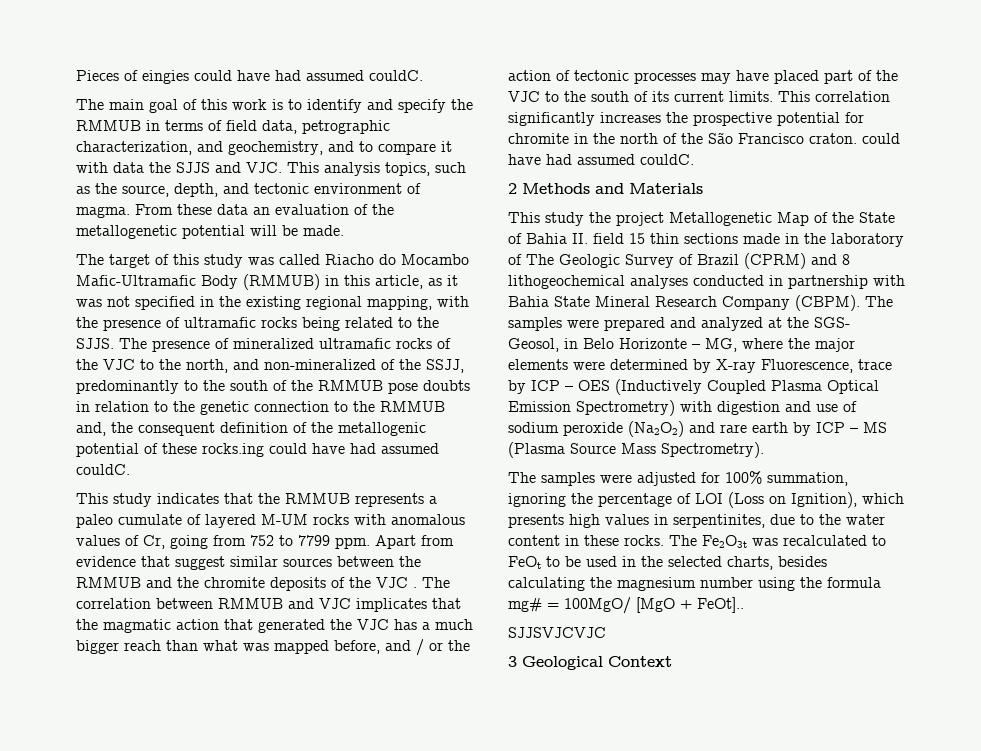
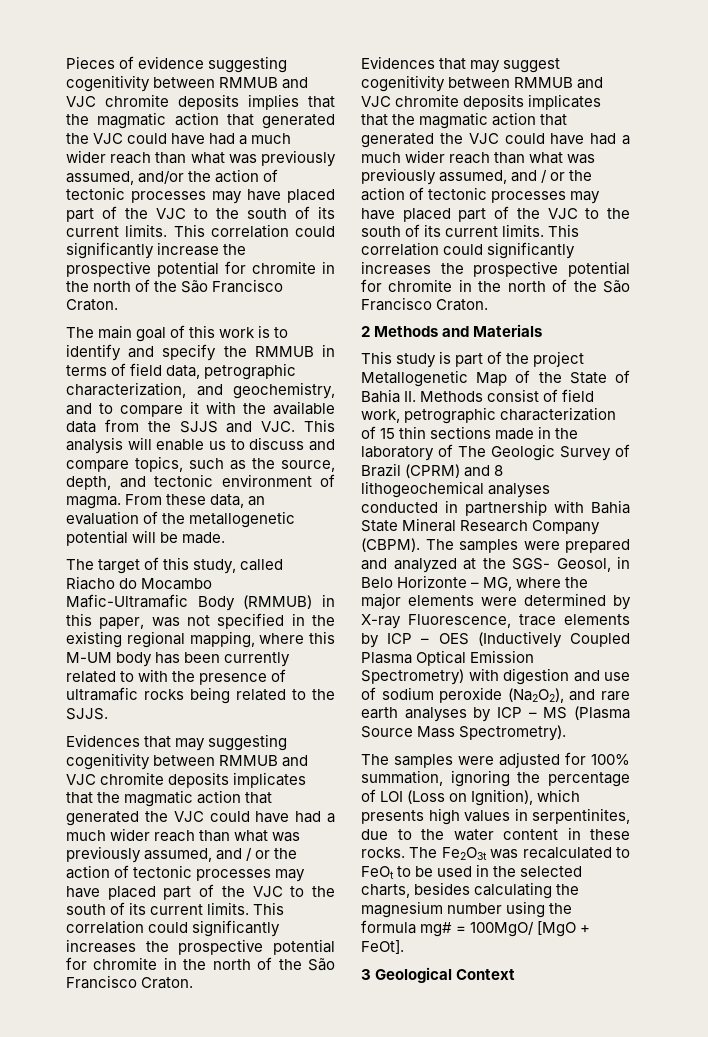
[142,70,423,84] eingies could have had assumed couldC. -> [138,56,288,73] [66,75,309,92] [66,94,335,110] [66,112,335,129] [66,133,292,145] [66,150,336,167] [66,169,279,185] [66,187,335,204] [66,206,335,222] [66,224,335,238] [66,242,247,259] [66,261,335,277] [66,279,284,293] [66,299,118,311] evidence suggesting cogenitivity between RMMUB and VJC chromite deposits implies that the magmatic action that generated the VJC could have had a much wider reach than what was previously assumed, and/or the action of tectonic processes may have placed part of the VJC to the south of its current limits. This correlation could significantly increase the prospective potential for chromite in the north of the São Francisco Craton.
[113,162,144,173] data -> [243,401,335,415] [66,419,139,433] the available data from
(380, 169) none -> [127,437,335,451] [66,460,129,472] will enable us to discuss and compare
[217,204,248,215] data -> [210,494,245,508] data,
[204,254,274,268] study was -> [193,559,237,574] study,
[375,275,458,289] article, as it -> [99,617,145,629] paper,
(432, 303) none -> [259,631,335,644] [66,652,291,667] [66,671,135,683] where this M-UM body has been currently related to
[119,338,451,352] [76,359,464,373] [76,380,470,394] [76,401,445,415] [76,422,426,436] [76,443,439,457] [76,464,130,475] [76,493,437,507] [76,514,465,528] [76,535,454,549] [76,556,421,570] [76,577,450,591] [76,598,461,612] [76,619,473,633] [76,640,380,654] The presence of mineralized ultramafic rocks of the VJC to the north, and non-mineralized of the SSJJ, predominantly to the south of the RMMUB pose doubts in relation to the genetic connection to the RMMUB and, the consequent definition of the metallogenic potential of these rocks.ing could have had assumed couldC. // This study indicates that the RMMUB represents a paleo cumulate of layered M-UM rocks with anomalous values of Cr, going from 752 to 7799 ppm. Apart from evidence that suggest similar sources between the RMMUB and the chromite deposits of the VJC . The correlation between RMMUB and VJC implicates that the magmatic action that generated the VJC has a much bigger reach than what was mapped before, -> [66,734,288,751] [66,753,309,770] [66,772,307,788] [66,790,273,807] [66,811,335,826] [66,828,301,842] [66,846,213,863] // Evidences that may suggesting cogenitivity between RMMUB and VJC chromite deposits implicates that the magmatic action that generated the VJC could have had a much wider reach than what was previously assumed,
(890, 96) none -> [148,922,189,933] could
[809,133,900,144] [508,154,694,165] craton. could have had assumed couldC. -> [141,977,194,989] [361,56,561,73] [361,75,604,92] [361,94,602,110] [361,112,568,129] [361,133,630,148] [361,150,596,164] [361,168,593,185] [361,187,601,204] [361,206,630,222] [361,224,580,237] [361,242,576,259] [361,261,630,277] [361,279,630,293] [361,297,489,311] Craton. // Evidences that may suggest cogenitivity between RMMUB and VJC chromite deposits implicates that the magmatic action that generated the VJC could have had a much wider reach than what was previously assumed, and / or the action of tectonic processes may have placed part of the VJC to the south of its current limits. This correlation could significantly increases the prospective potential for chromite in the north of the São Francisco Craton.
(584, 219) none -> [439,351,503,367] is part of
[593,233,624,244] field -> [420,389,595,402] [361,407,617,424] [361,426,376,439] Methods consist of field work, petrographic characterization of
(892, 364) none -> [564,614,630,625] elements
[628,421,684,437] (Na2O2) -> [507,688,564,703] (Na2O2),
(788, 427) none -> [404,707,467,722] analyses
[697,597,744,613] [508,627,606,638] FeOt].. // SJJSVJCVJC -> [361,940,404,954] FeOt].

